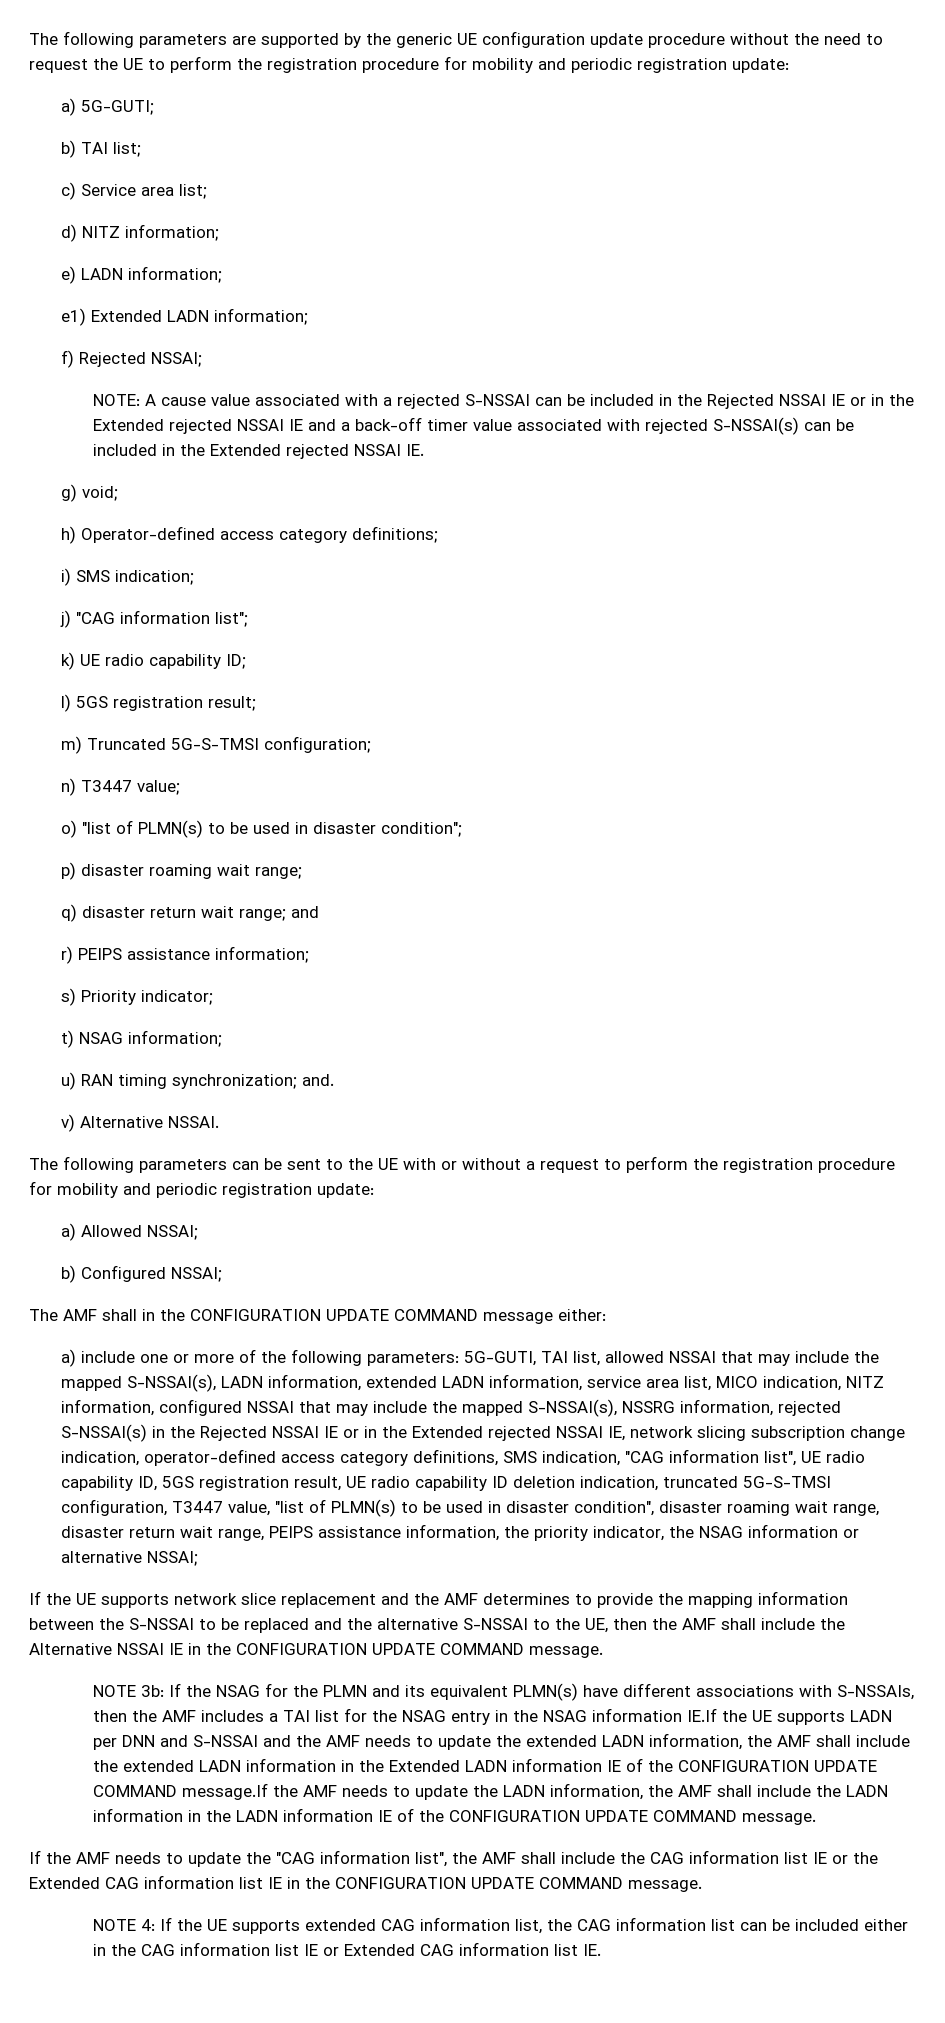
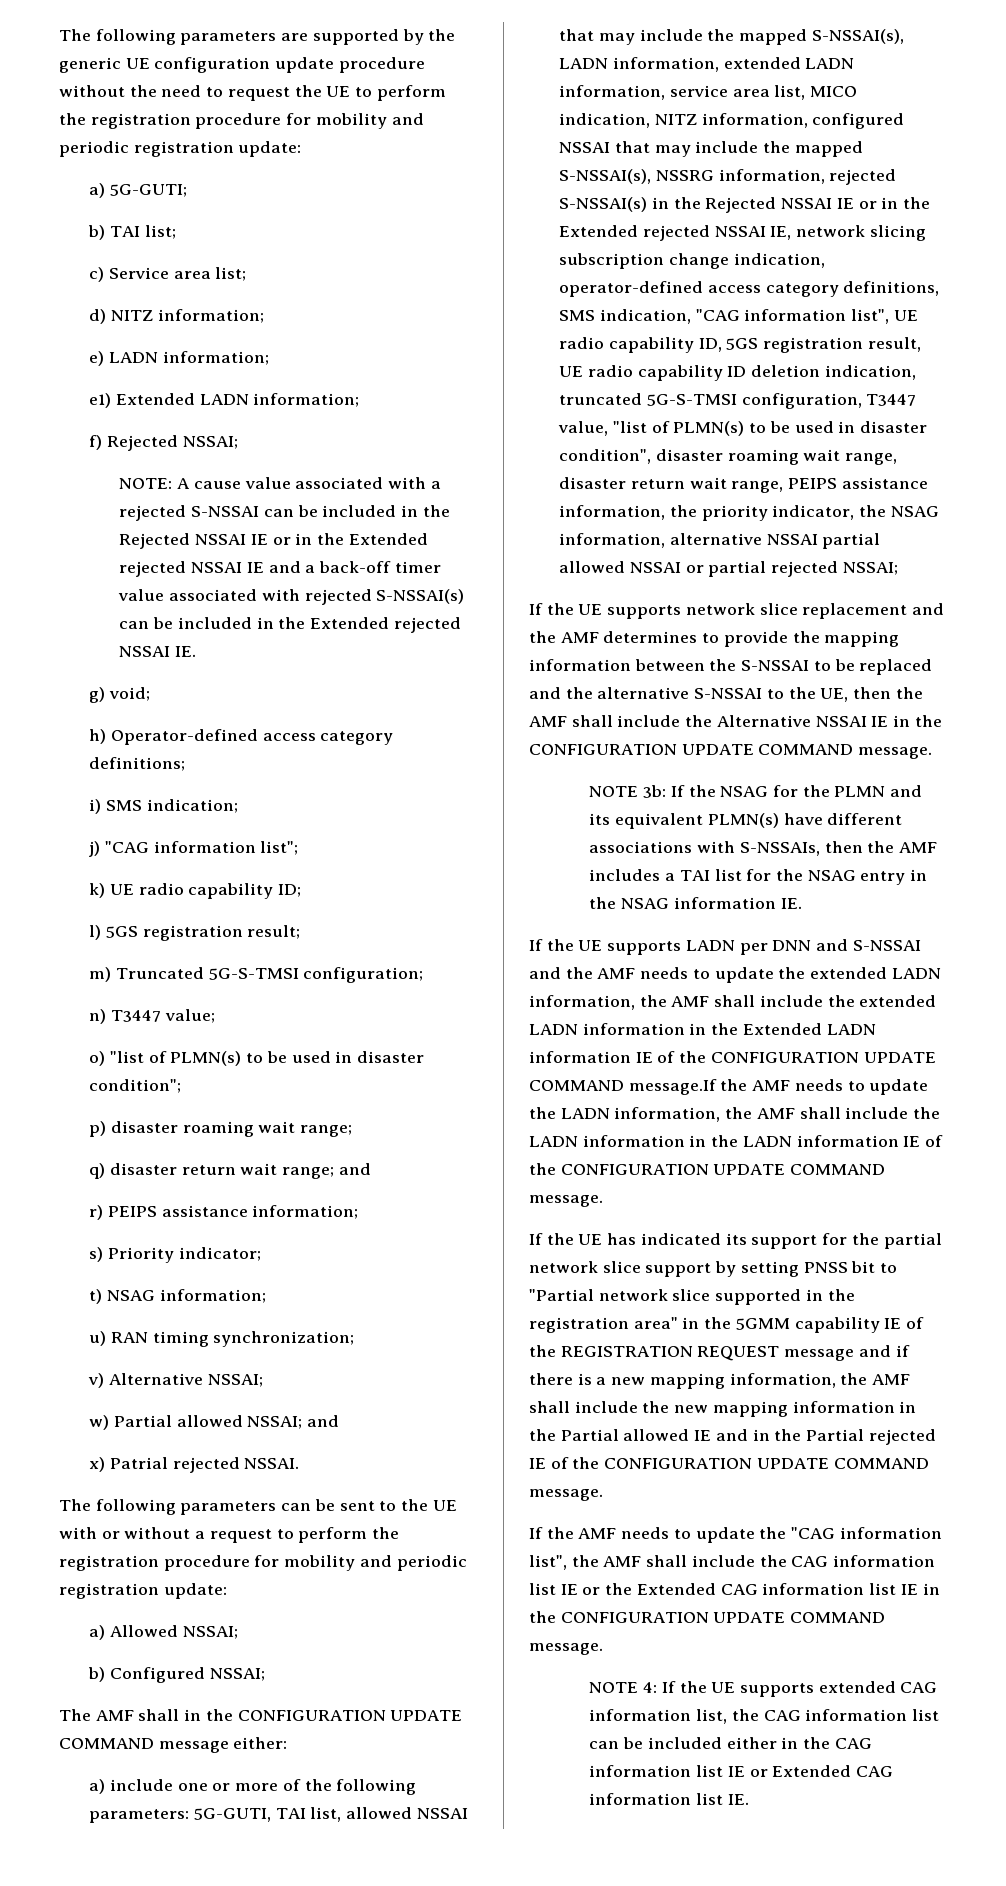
[302,1074,335,1086] and. -> (355, 1339) none
(164, 1122) none -> [207,1374,263,1387] [89,1415,340,1430] [89,1457,240,1473] NSSAI; // w) Partial allowed NSSAI; and // x) Patrial rejected
[748,1524,860,1538] [61,1551,143,1563] information or alternative -> [559,533,881,549] [559,561,839,577] information, alternative NSSAI partial allowed NSSAI or partial rejected
[687,1708,718,1722] IE.If -> [780,898,802,909] [529,939,543,951] IE. // If
(817, 1819) none -> [529,1233,942,1249] [529,1261,898,1277] [529,1289,855,1305] [529,1317,925,1333] [529,1345,910,1361] [529,1373,911,1389] [529,1401,917,1417] [529,1429,936,1445] [529,1457,929,1469] [529,1489,603,1501] // If the UE has indicated its support for the partial network slice support by setting PNSS bit to "Partial network slice supported in the registration area" in the 5GMM capability IE of the REGISTRATION REQUEST message and if there is a new mapping information, the AMF shall include the new mapping information in the Partial allowed IE and in the Partial rejected IE of the CONFIGURATION UPDATE COMMAND message.

